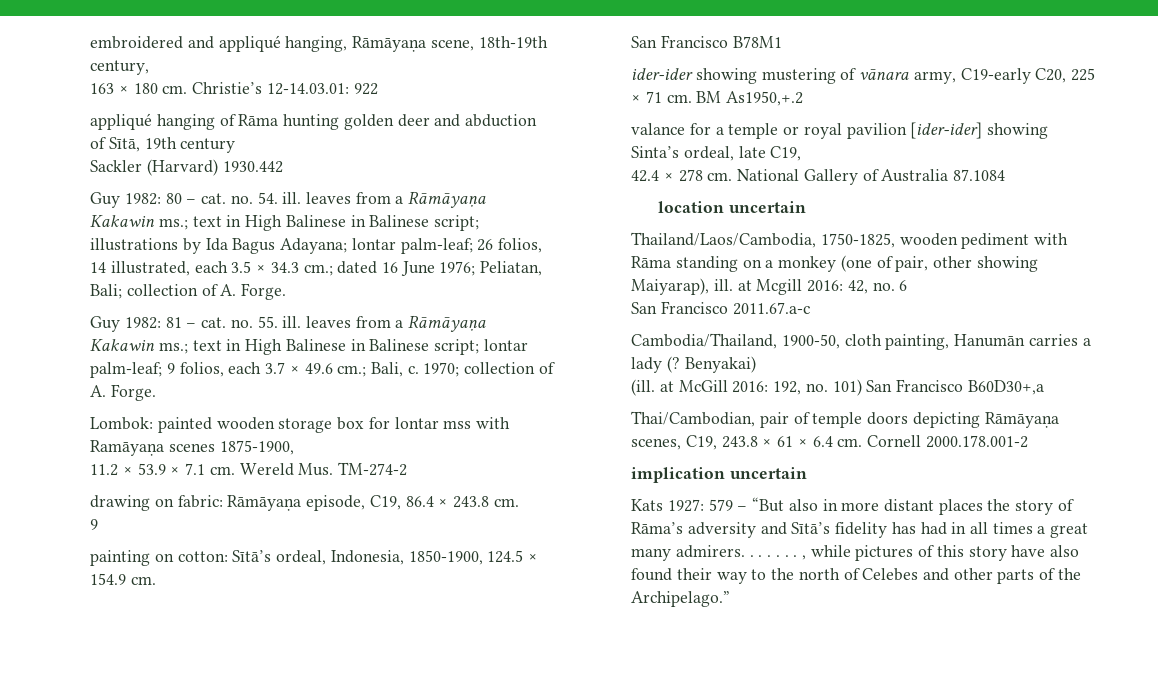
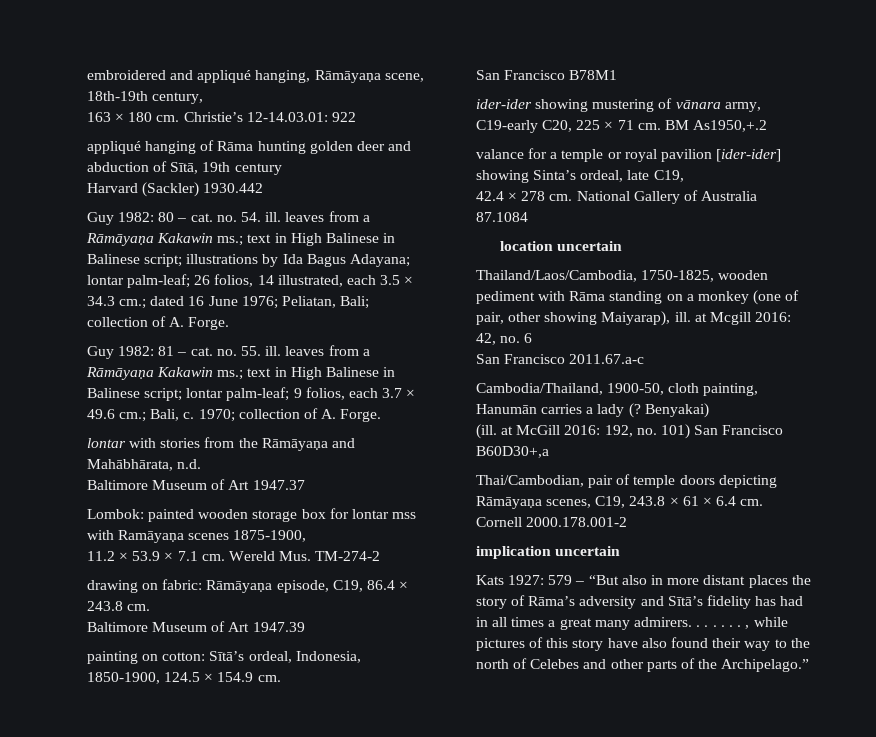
[90,159,218,176] Sackler (Harvard) -> [86,182,200,197] Harvard (Sackler)
(156, 392) none -> [86,437,356,451] [86,459,202,471] [86,479,305,490] // lontar with stories from the Rāmāyaṇa and Mahābhārata, n.d. // Baltimore Museum of Art 1947.37
[90,519,99,530] 9 -> [86,621,305,632] Baltimore Museum of Art 1947.39

